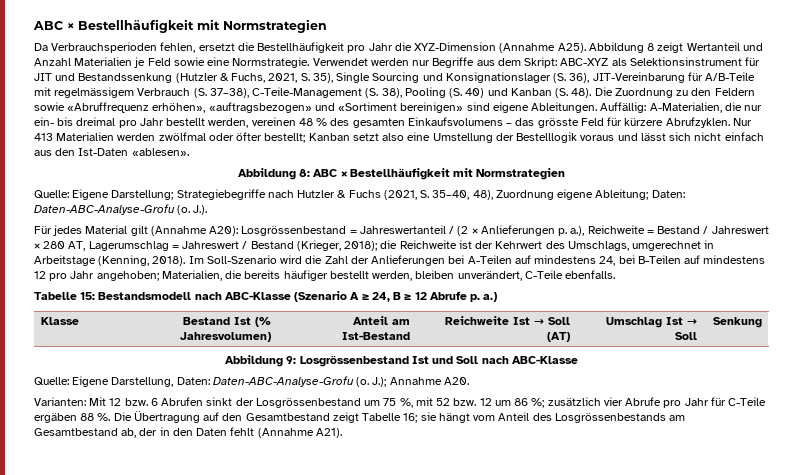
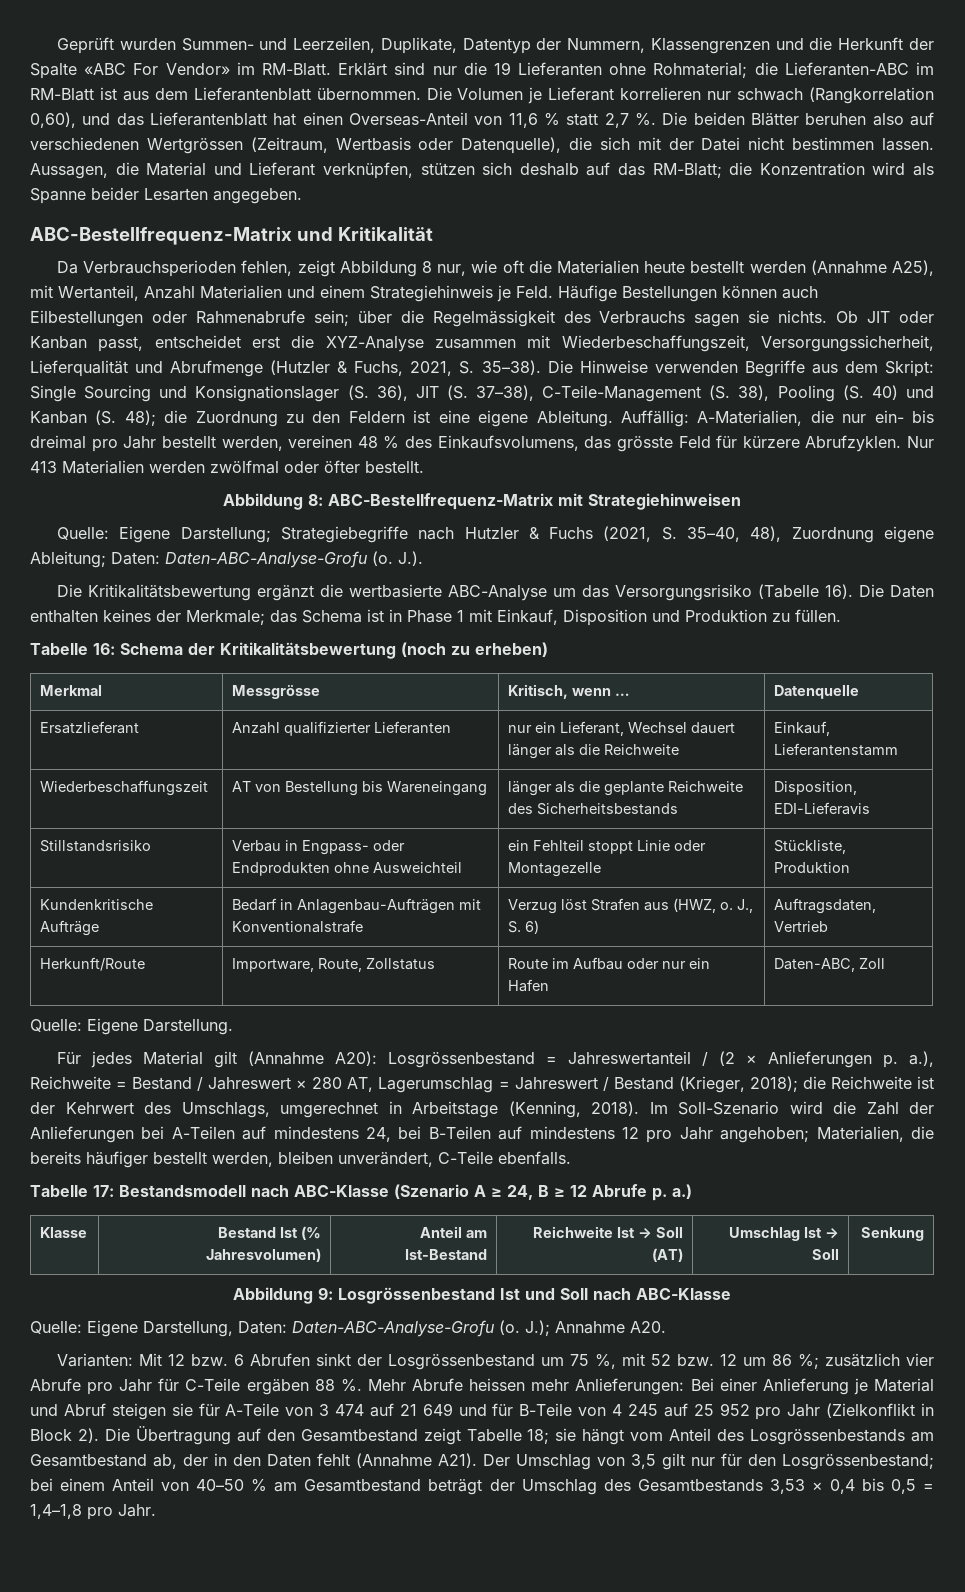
[33,19,327,33] [34,42,763,53] [34,57,761,68] [34,73,173,83] ABC × Bestellhäufigkeit mit Normstrategien // Da Verbrauchsperioden fehlen, ersetzt die Bestellhäufigkeit pro Jahr die XYZ-Dimension (Annahme A25). Abbildung 8 zeigt Wertanteil und Anzahl Materialien je Feld sowie eine Normstrategie. Verwendet werden nur Begriffe aus dem Skript: ABC-XYZ als Selektionsinstrument für JIT und Bestandssenkung -> [57,37,934,54] [30,62,934,79] [30,87,934,104] [30,112,935,128] [30,137,934,154] [30,162,935,179] [30,187,302,204] [30,227,433,245] [57,260,935,277] [30,285,818,302] [30,310,935,327] [30,335,934,352] [30,360,264,377] Geprüft wurden Summen- und Leerzeilen, Duplikate, Datentyp der Nummern, Klassengrenzen und die Herkunft der Spalte «ABC For Vendor» im RM-Blatt. Erklärt sind nur die 19 Lieferanten ohne Rohmaterial; die Lieferanten-ABC im RM-Blatt ist aus dem Lieferantenblatt übernommen. Die Volumen je Lieferant korrelieren nur schwach (Rangkorrelation 0,60), und das Lieferantenblatt hat einen Overseas-Anteil von 11,6 % statt 2,7 %. Die beiden Blätter beruhen also auf verschiedenen Wertgrössen (Zeitraum, Wertbasis oder Datenquelle), die sich mit der Datei nicht bestimmen lassen. Aussagen, die Material und Lieferant verknüpfen, stützen sich deshalb auf das RM-Blatt; die Konzentration wird als Spanne beider Lesarten angegeben. // ABC-Bestellfrequenz-Matrix und Kritikalität // Da Verbrauchsperioden fehlen, zeigt Abbildung 8 nur, wie oft die Materialien heute bestellt werden (Annahme A25), mit Wertanteil, Anzahl Materialien und einem Strategiehinweis je Feld. Häufige Bestellungen können auch Eilbestellungen oder Rahmenabrufe sein; über die Regelmässigkeit des Verbrauchs sagen sie nichts. Ob JIT oder Kanban passt, entscheidet erst die XYZ-Analyse zusammen mit Wiederbeschaffungszeit, Versorgungssicherheit, Lieferqualität und Abrufmenge
[312,73,333,83] 35), -> [481,360,935,377] 35–38). Die Hinweise verwenden Begriffe aus dem Skript:
[592,72,756,83] [34,87,191,98] JIT-Vereinbarung für A/B-Teile mit regelmässigem Verbrauch -> [415,386,439,398] JIT
[571,87,613,98] 48). Die -> [124,410,188,426] 48); die
[34,102,598,113] sowie «Abruffrequenz erhöhen», «auftragsbezogen» und «Sortiment bereinigen» sind eigene Ableitungen. -> [413,410,613,427] ist eine eigene Ableitung.
[352,117,513,128] gesamten Einkaufsvolumens – -> [437,435,579,451] Einkaufsvolumens,
[264,132,764,143] [34,148,189,156] [237,168,566,180] bestellt; Kanban setzt also eine Umstellung der Bestelllogik voraus und lässt sich nicht einfach aus den Ist-Daten «ablesen». // Abbildung 8: ABC × Bestellhäufigkeit mit Normstrategien -> [365,461,424,473] [223,493,741,510] bestellt. // Abbildung 8: ABC-Bestellfrequenz-Matrix mit Strategiehinweisen
(208, 210) none -> [57,584,934,601] [30,609,841,626] [30,642,548,659] [40,685,103,696] [232,684,321,699] [508,684,631,699] [774,685,860,699] [40,721,140,734] [232,721,452,736] [508,721,736,736] [508,744,680,759] [774,721,831,736] [774,743,899,756] [40,780,209,796] [232,781,488,796] [508,781,744,796] [508,803,679,815] [774,781,858,795] [774,802,871,815] [40,840,152,852] [232,840,406,855] [232,862,463,876] [508,840,707,854] [508,862,602,877] [774,840,847,854] [774,862,851,873] [40,899,154,910] [40,920,100,936] [232,898,482,914] [232,920,364,933] [508,898,754,914] [508,920,540,934] [774,898,877,914] [774,921,829,932] [40,957,146,971] [232,958,436,972] [508,957,711,970] [508,979,550,992] [774,958,886,972] [30,1018,233,1035] // Die Kritikalitätsbewertung ergänzt die wertbasierte ABC-Analyse um das Versorgungsrisiko (Tabelle 16). Die Daten enthalten keines der Merkmale; das Schema ist in Phase 1 mit Einkauf, Disposition und Produktion zu füllen. // Tabelle 16: Schema der Kritikalitätsbewertung (noch zu erheben) // Merkmal | Messgrösse | Kritisch, wenn … | Datenquelle // Ersatzlieferant | Anzahl qualifizierter Lieferanten | nur ein Lieferant, Wechsel dauert länger als die Reichweite | Einkauf, Lieferantenstamm // Wiederbeschaffungszeit | AT von Bestellung bis Wareneingang | länger als die geplante Reichweite des Sicherheitsbestands | Disposition, EDI-Lieferavis // Stillstandsrisiko | Verbau in Engpass- oder Endprodukten ohne Ausweichteil | ein Fehlteil stoppt Linie oder Montagezelle | Stückliste, Produktion // Kundenkritische Aufträge | Bedarf in Anlagenbau-Aufträgen mit Konventionalstrafe | Verzug löst Strafen aus (HWZ, o. J., S. 6) | Auftragsdaten, Vertrieb // Herkunft/Route | Importware, Route, Zollstatus | Route im Aufbau oder nur ein Hafen | Daten-ABC, Zoll // Quelle: Eigene Darstellung.
[80,292,96,300] 15: -> [93,1185,114,1197] 17:
(111, 417) none -> [367,1378,935,1395] [30,1403,934,1420] [30,1428,99,1443] Mehr Abrufe heissen mehr Anlieferungen: Bei einer Anlieferung je Material und Abruf steigen sie für A-Teile von 3 474 auf 21 649 und für B-Teile von 4 245 auf 25 952 pro Jahr (Zielkonflikt in Block 2).
[403,413,418,423] 16; -> [527,1429,550,1444] 18;
(342, 433) none -> [483,1453,934,1470] [30,1478,934,1495] [30,1504,156,1520] Der Umschlag von 3,5 gilt nur für den Losgrössenbestand; bei einem Anteil von 40–50 % am Gesamtbestand beträgt der Umschlag des Gesamtbestands 3,53 × 0,4 bis 0,5 = 1,4–1,8 pro Jahr.

